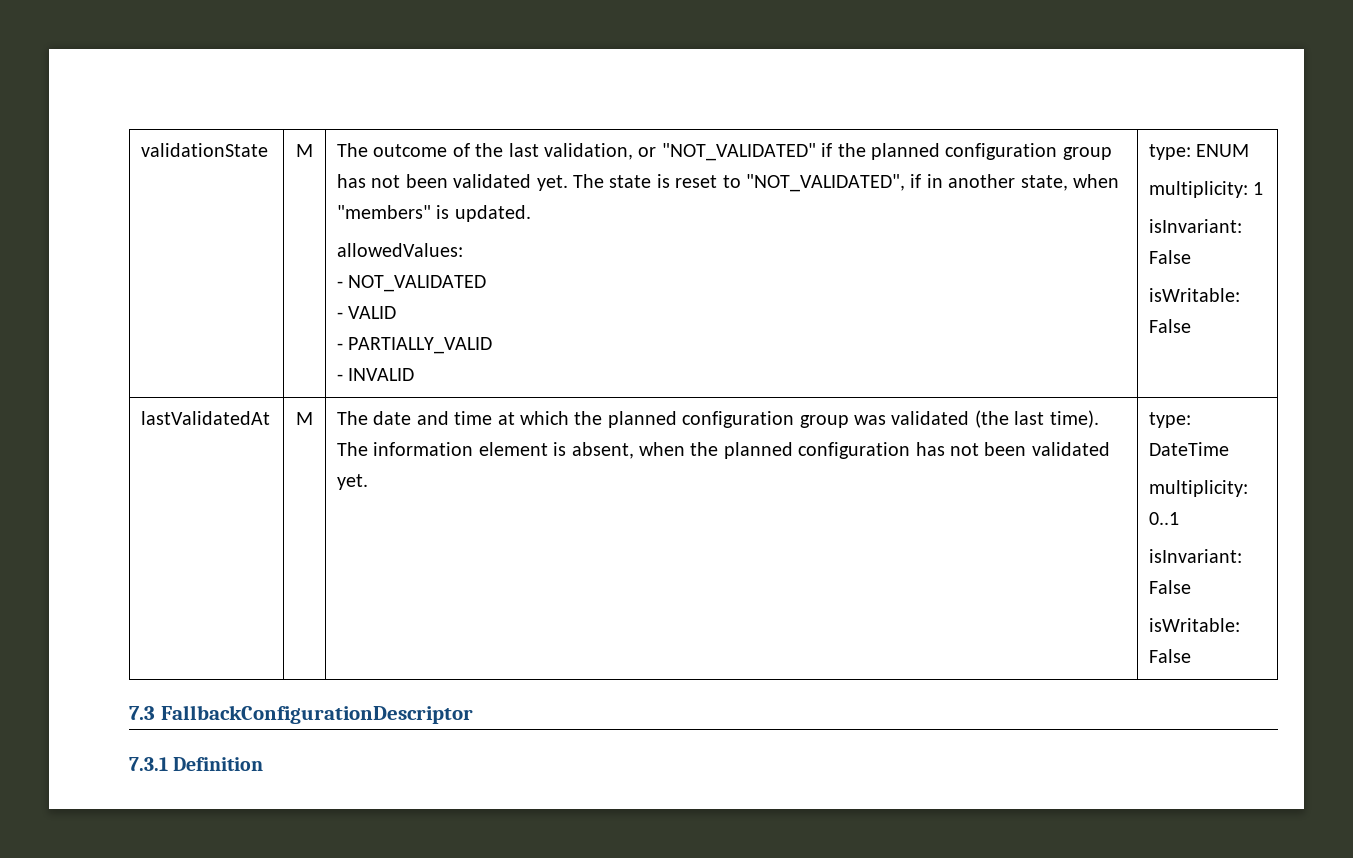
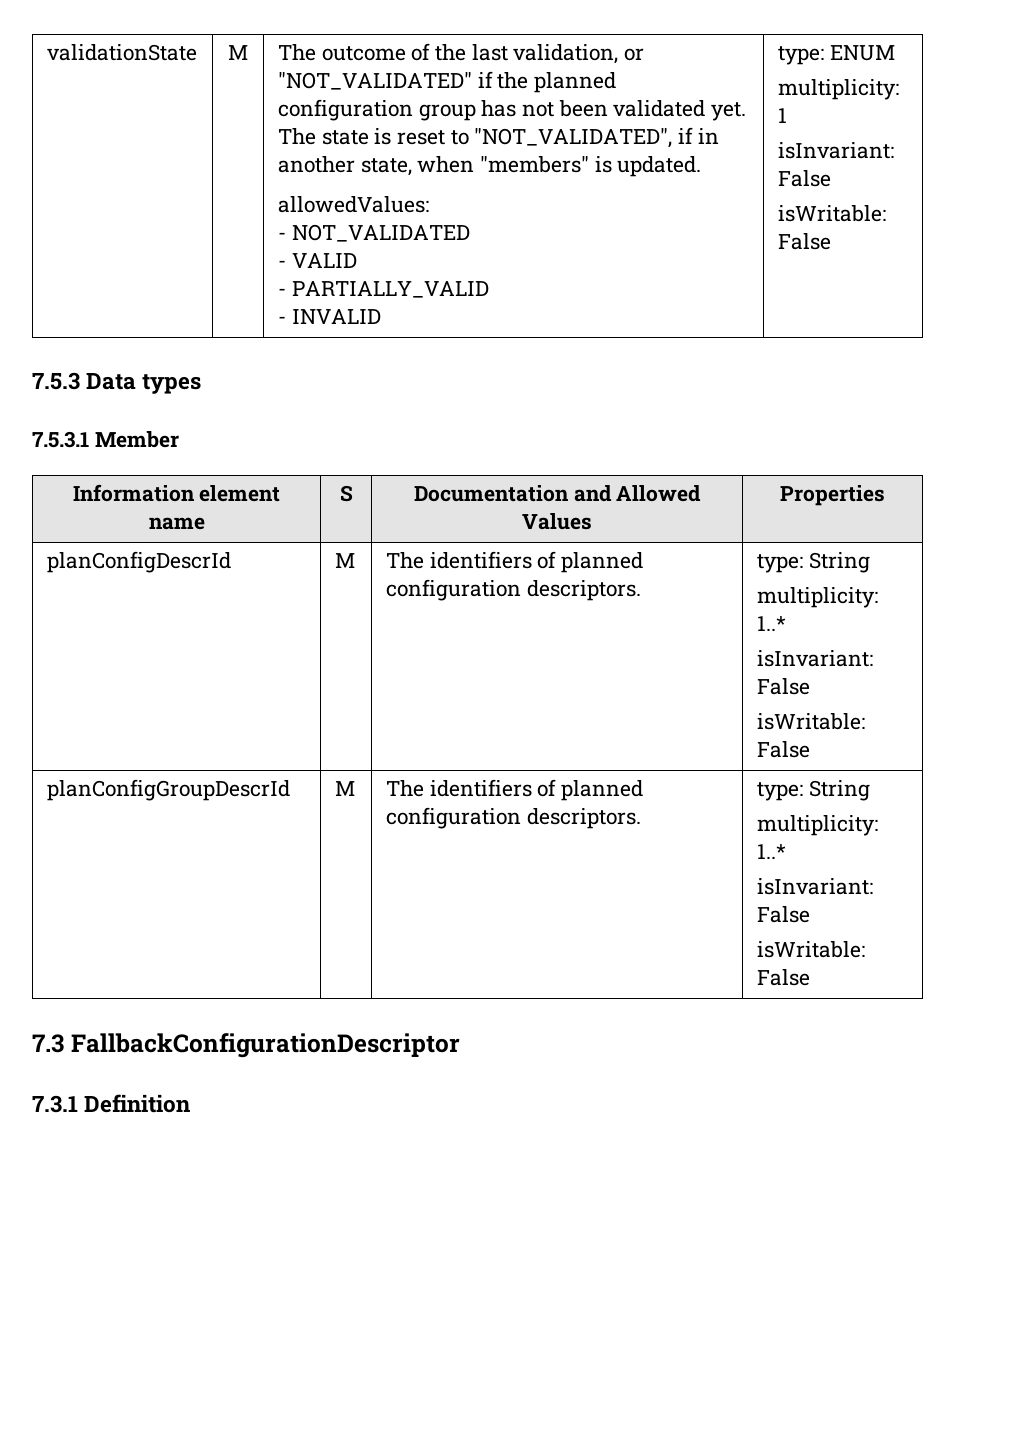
[141,411,271,425] [296,412,313,425] [337,410,1099,428] [337,442,1110,459] [337,474,369,490] [1149,412,1192,428] [1149,442,1230,456] [1149,480,1249,497] [1149,512,1180,525] // lastValidatedAt | M | The date and time at which the planned configuration group was validated (the last time). The information element is absent, when the planned configuration has not been validated yet. | type: DateTime // multiplicity: 0..1 -> [32,372,202,394] [32,431,179,448] [72,484,281,502] [148,517,205,530] [339,485,353,502] [413,485,702,502] [522,513,592,530] [779,485,885,506] [46,551,231,573] [334,553,355,568] [385,551,643,573] [385,579,641,601] [756,552,870,573] [756,587,878,608] [756,616,786,631] [756,650,873,667] [756,678,810,695] [756,713,865,730] [756,741,810,758] [46,779,290,801] [334,781,355,796] [385,779,643,801] [385,807,641,829] [756,780,870,801] [756,815,878,836] [756,844,786,859] // 7.5.3 Data types // 7.5.3.1 Member // Information element name | S | Documentation and Allowed Values | Properties // planConfigDescrId | M | The identifiers of planned configuration descriptors. | type: String // multiplicity: 1..* // isInvariant: False // isWritable: False // planConfigGroupDescrId | M | The identifiers of planned configuration descriptors. | type: String // multiplicity: 1..*

